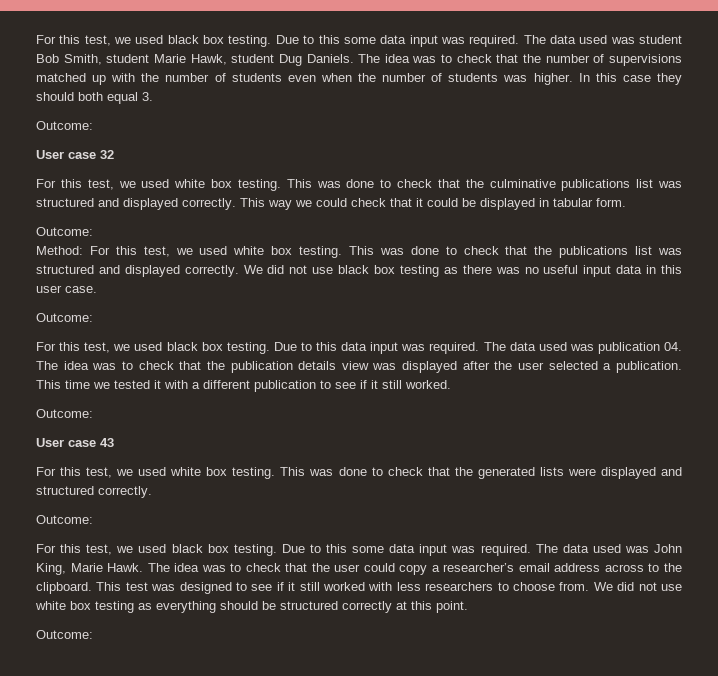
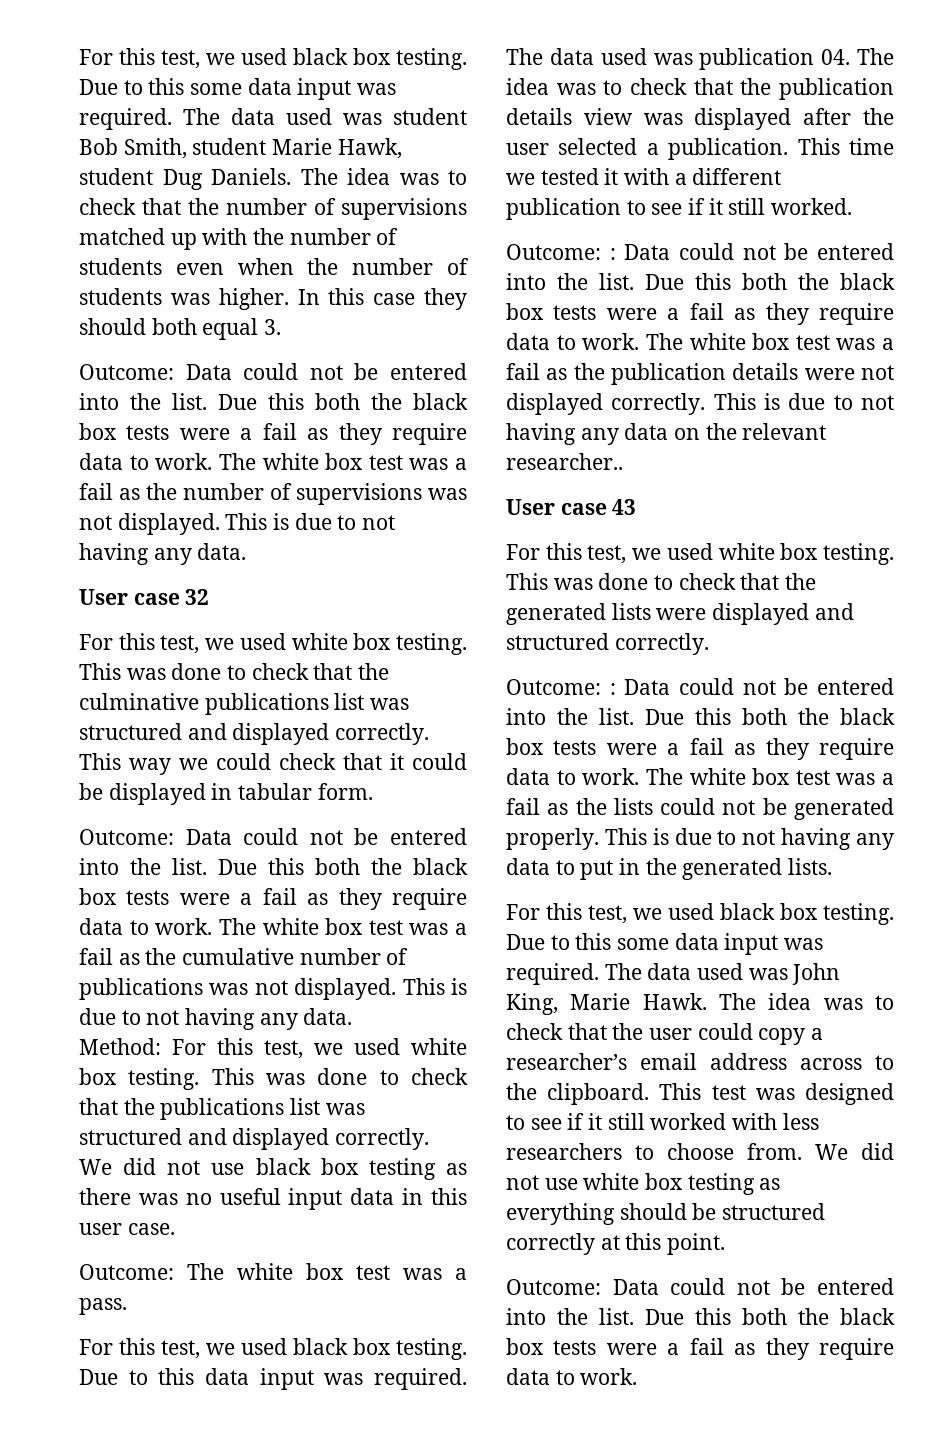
(93, 125) none -> [185,363,467,380] [79,393,468,410] [79,423,467,445] [79,453,467,470] [79,483,467,505] [79,513,396,535] [79,543,247,565] Data could not be entered into the list. Due this both the black box tests were a fail as they require data to work. The white box test was a fail as the number of supervisions was not displayed. This is due to not having any data.
(93, 231) none -> [185,828,467,845] [79,858,468,875] [79,888,467,910] [79,918,467,935] [79,948,409,965] [79,978,467,1000] [79,1008,353,1030] Data could not be entered into the list. Due this both the black box tests were a fail as they require data to work. The white box test was a fail as the cumulative number of publications was not displayed. This is due to not having any data.
(93, 317) none -> [187,1263,467,1280] [79,1298,127,1315] The white box test was a pass.
(93, 413) none -> [609,243,894,260] [506,273,895,290] [506,303,894,325] [506,333,894,350] [506,363,894,385] [506,393,894,415] [506,423,827,445] [506,453,623,470] : Data could not be entered into the list. Due this both the black box tests were a fail as they require data to work. The white box test was a fail as the publication details were not displayed correctly. This is due to not having any data on the relevant researcher..
(93, 519) none -> [609,678,894,695] [506,708,895,725] [506,738,894,760] [506,768,894,785] [506,798,894,820] [506,828,894,850] [506,858,833,880] : Data could not be entered into the list. Due this both the black box tests were a fail as they require data to work. The white box test was a fail as the lists could not be generated properly. This is due to not having any data to put in the generated lists.
(93, 634) none -> [612,1278,894,1295] [506,1308,895,1325] [506,1338,894,1360] [506,1368,638,1385] Data could not be entered into the list. Due this both the black box tests were a fail as they require data to work.

